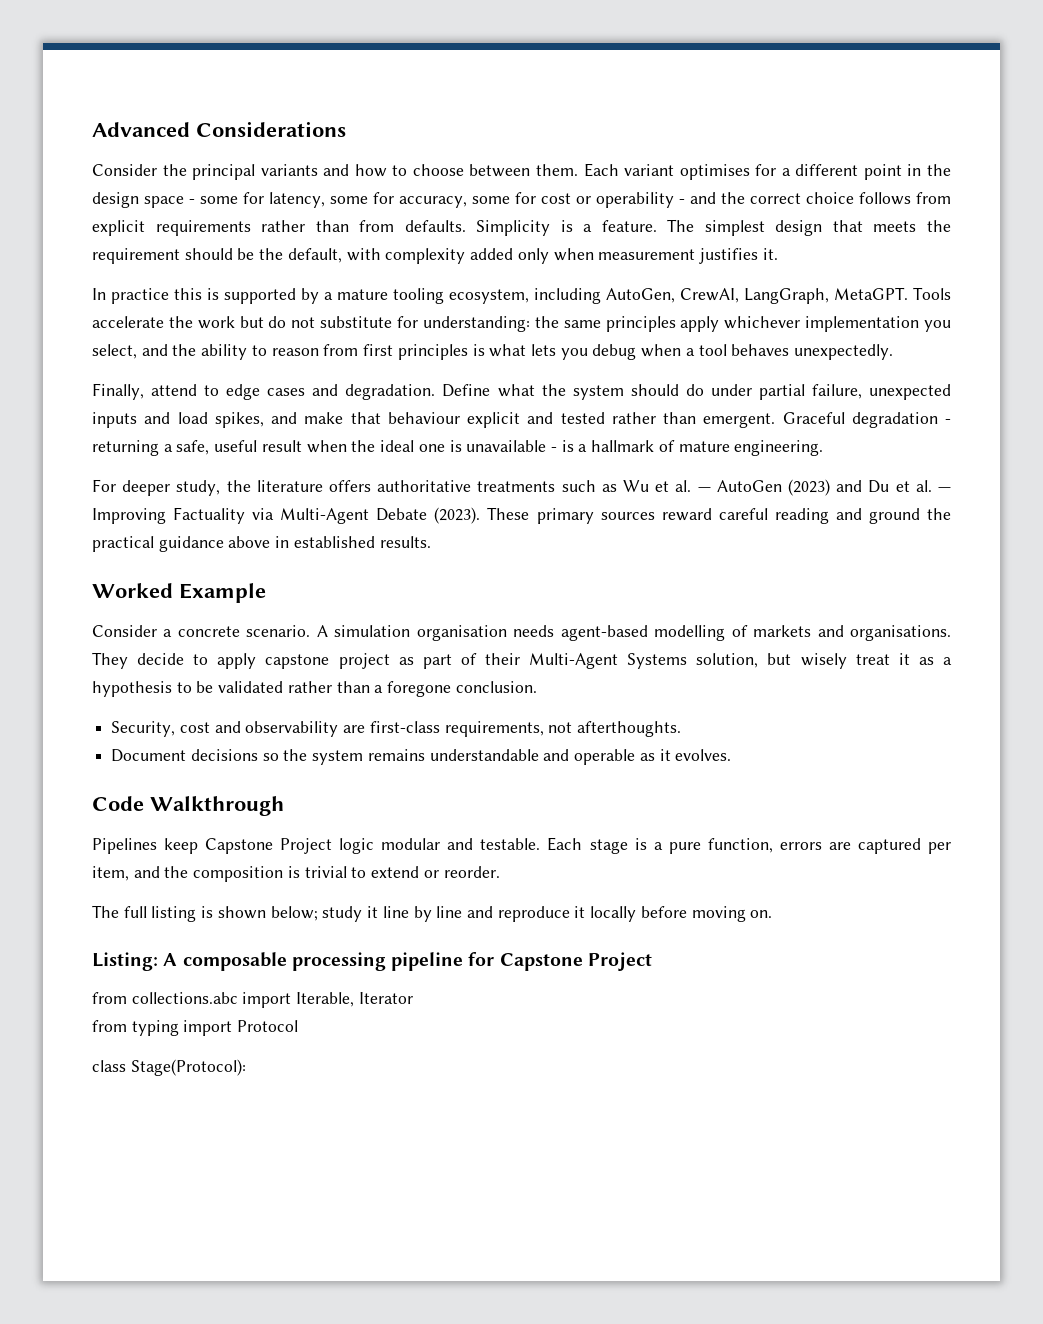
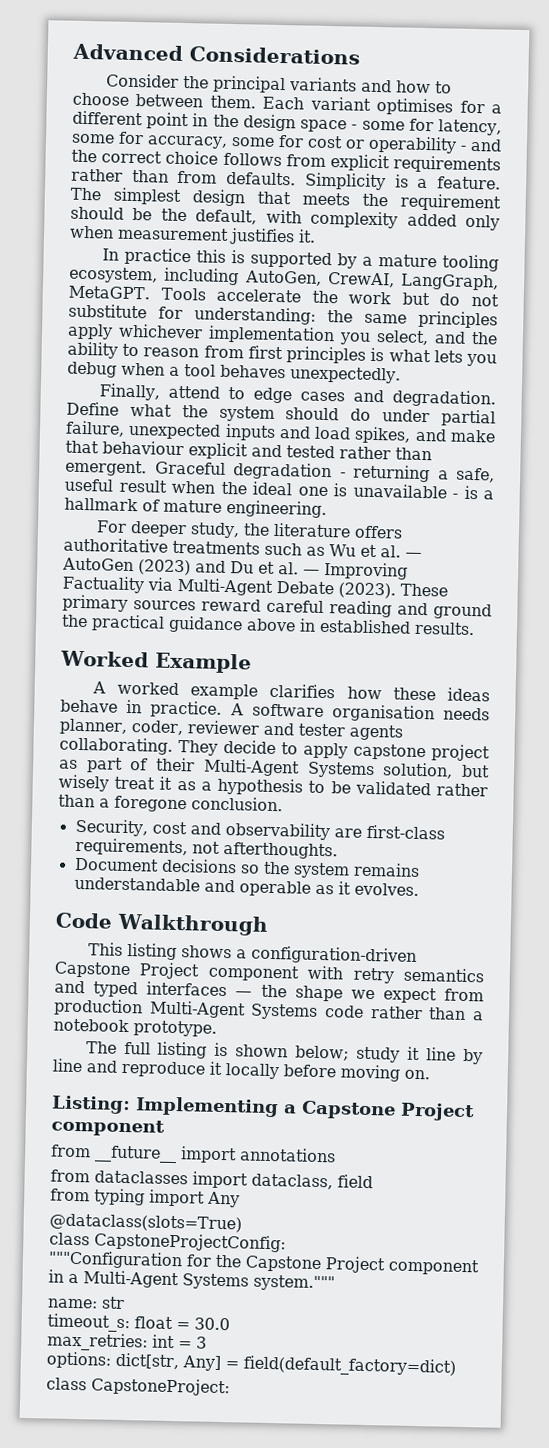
[92,625,951,641] Consider a concrete scenario. A simulation organisation needs agent-based modelling of markets and organisations. -> [91,681,491,702] [60,699,490,723] [59,718,403,741] [59,736,173,755] A worked example clarifies how these ideas behave in practice. A software organisation needs planner, coder, reviewer and tester agents collaborating.
[92,837,951,854] [92,866,500,882] Pipelines keep Capstone Project logic modular and testable. Each stage is a pure function, errors are captured per item, and the composition is trivial to extend or reorder. -> [87,942,417,965] [54,961,484,984] [54,980,484,1004] [53,998,485,1021] [53,1018,217,1037] This listing shows a configuration-driven Capstone Project component with retry semantics and typed interfaces — the shape we expect from production Multi-Agent Systems code rather than a notebook prototype.
[163,952,652,971] [92,992,413,1008] A composable processing pipeline for Capstone Project // from collections.abc import Iterable, Iterator -> [135,1096,475,1122] [51,1118,165,1137] [51,1144,336,1164] [50,1169,373,1190] Implementing a Capstone Project component // from __future__ import annotations // from dataclasses import dataclass, field
[237,1020,299,1032] [92,1059,246,1076] Protocol // class Stage(Protocol): -> [207,1191,240,1208] [49,1213,242,1233] [49,1232,286,1253] [48,1250,479,1276] [48,1269,335,1292] [47,1296,125,1310] [47,1313,230,1333] [47,1332,207,1352] [46,1351,456,1377] [46,1377,230,1397] Any // @dataclass(slots=True) // class CapstoneProjectConfig: // """Configuration for the Capstone Project component in a Multi-Agent Systems system.""" // name: str // timeout_s: float = 30.0 // max_retries: int = 3 // options: dict[str, Any] = field(default_factory=dict) // class CapstoneProject:

